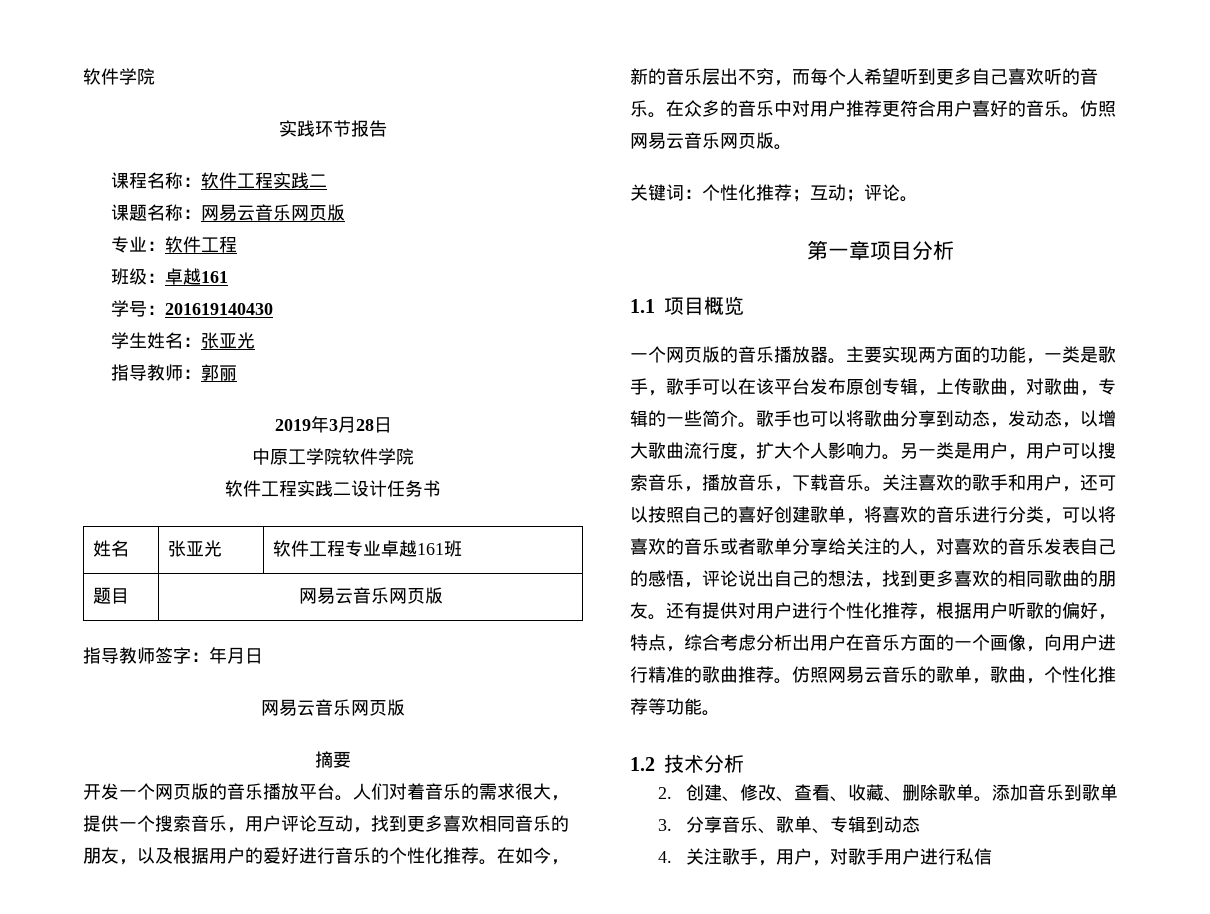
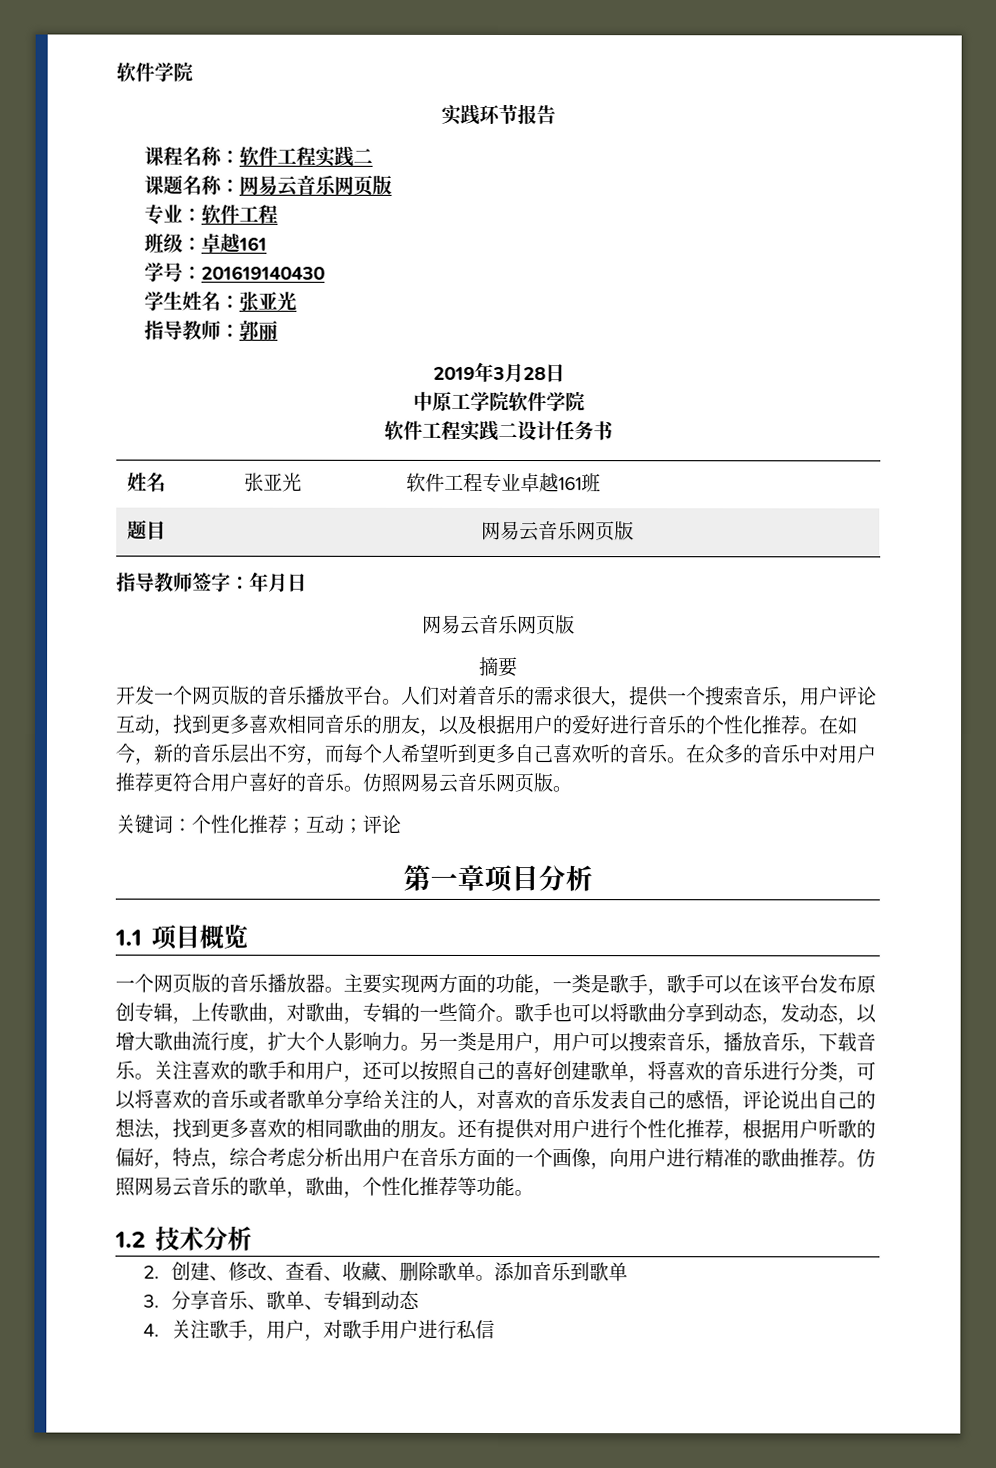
[900,196,918,202] 。 -> (401, 824) none

